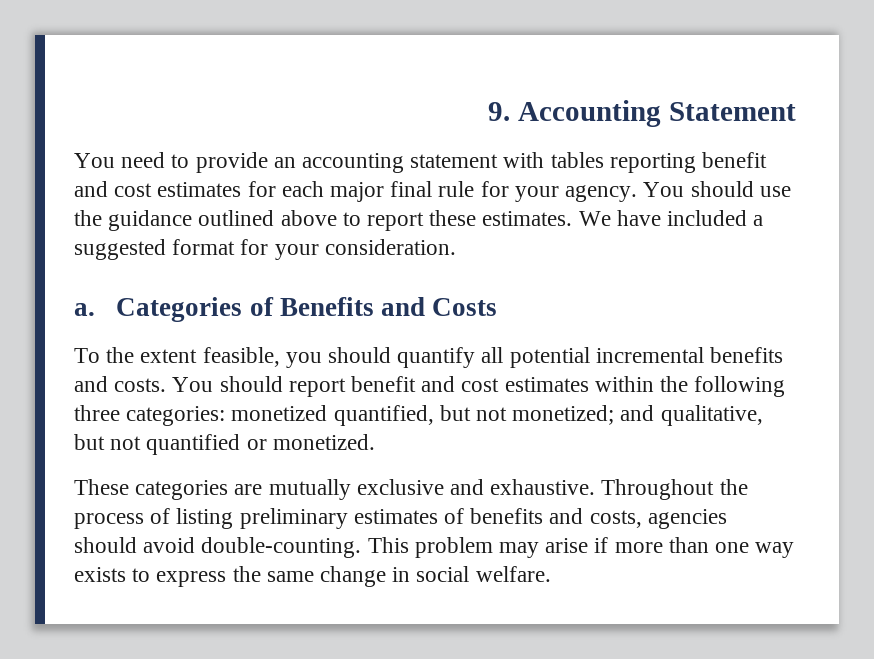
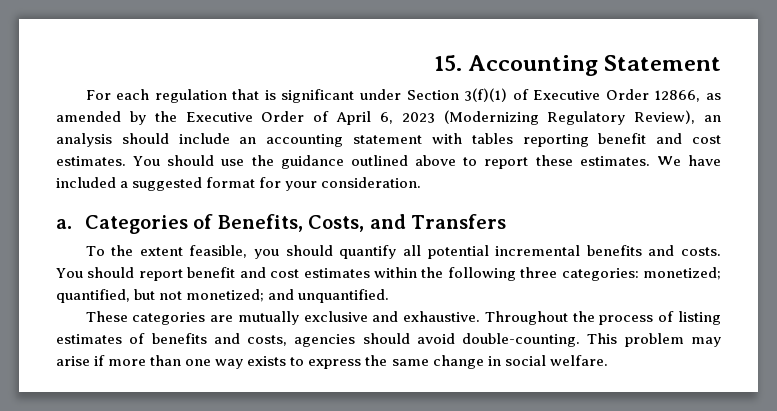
[488,102,511,121] 9. -> [434,55,463,71] 15.
[74,152,268,173] You need to provide -> [85,88,722,103] [56,110,721,125] [56,133,230,147] For each regulation that is significant under Section 3(f)(1) of Executive Order 12866, as amended by the Executive Order of April 6, 2023 (Modernizing Regulatory Review), an analysis should include
[157,181,638,202] estimates for each major final rule for your agency. -> [56,156,126,166] estimates.
[279,297,498,316] Benefits and Costs -> [217,214,507,232] Benefits, Costs, and Transfers
[231,405,328,421] monetized -> [643,267,721,280] monetized;
[660,405,763,426] [74,434,375,455] qualitative, but not quantified or monetized. -> [298,289,390,303] unquantified.
[239,508,348,529] preliminary -> (721, 318) none

